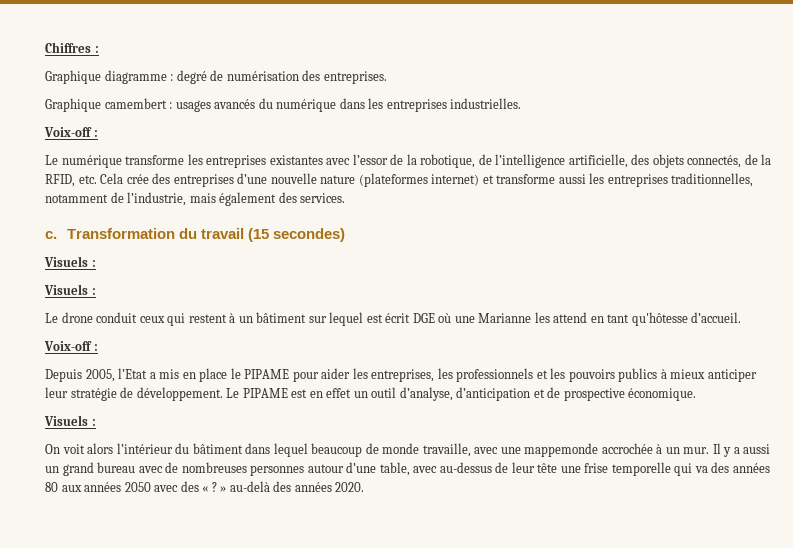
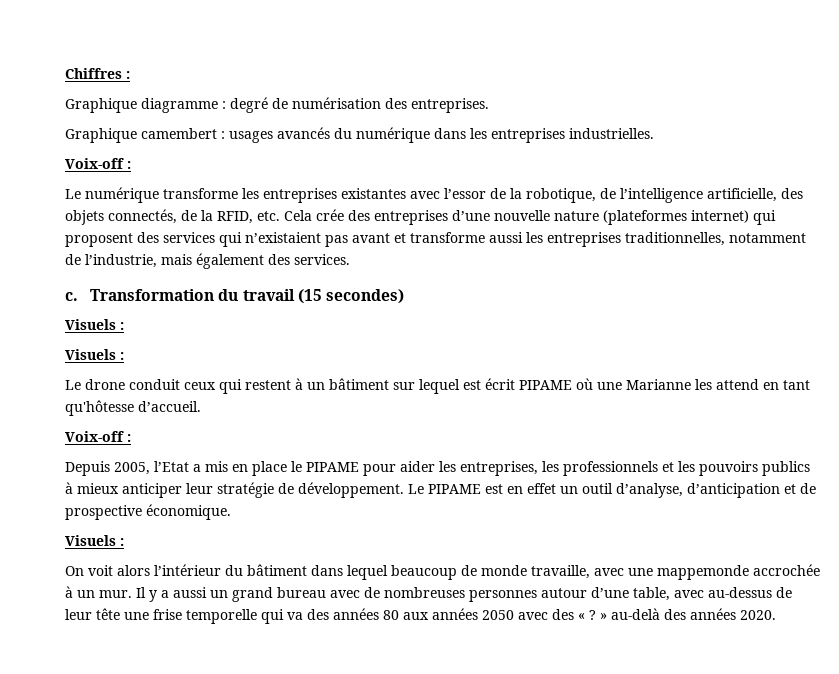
(480, 180) none -> [753,210,776,225] [65,232,390,247] qui proposent des services qui n’existaient pas avant
[412,313,435,323] DGE -> [519,380,572,390] PIPAME

